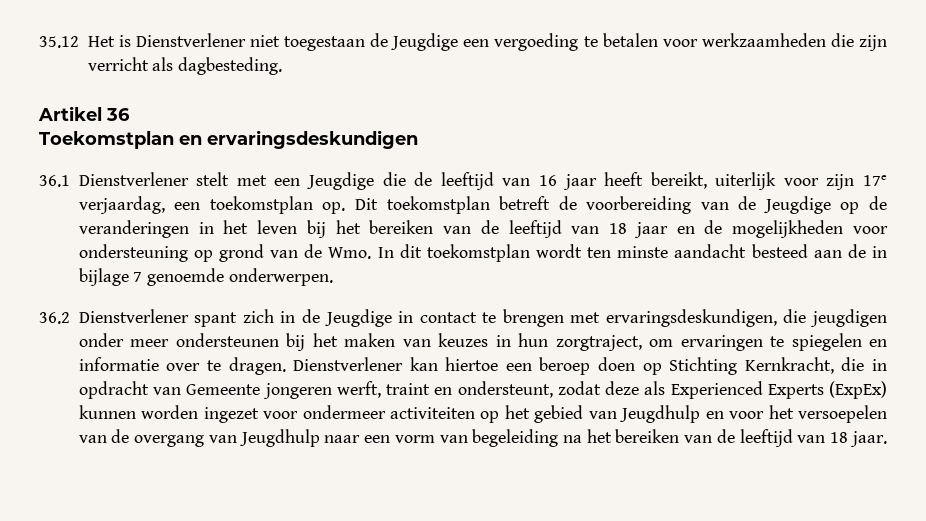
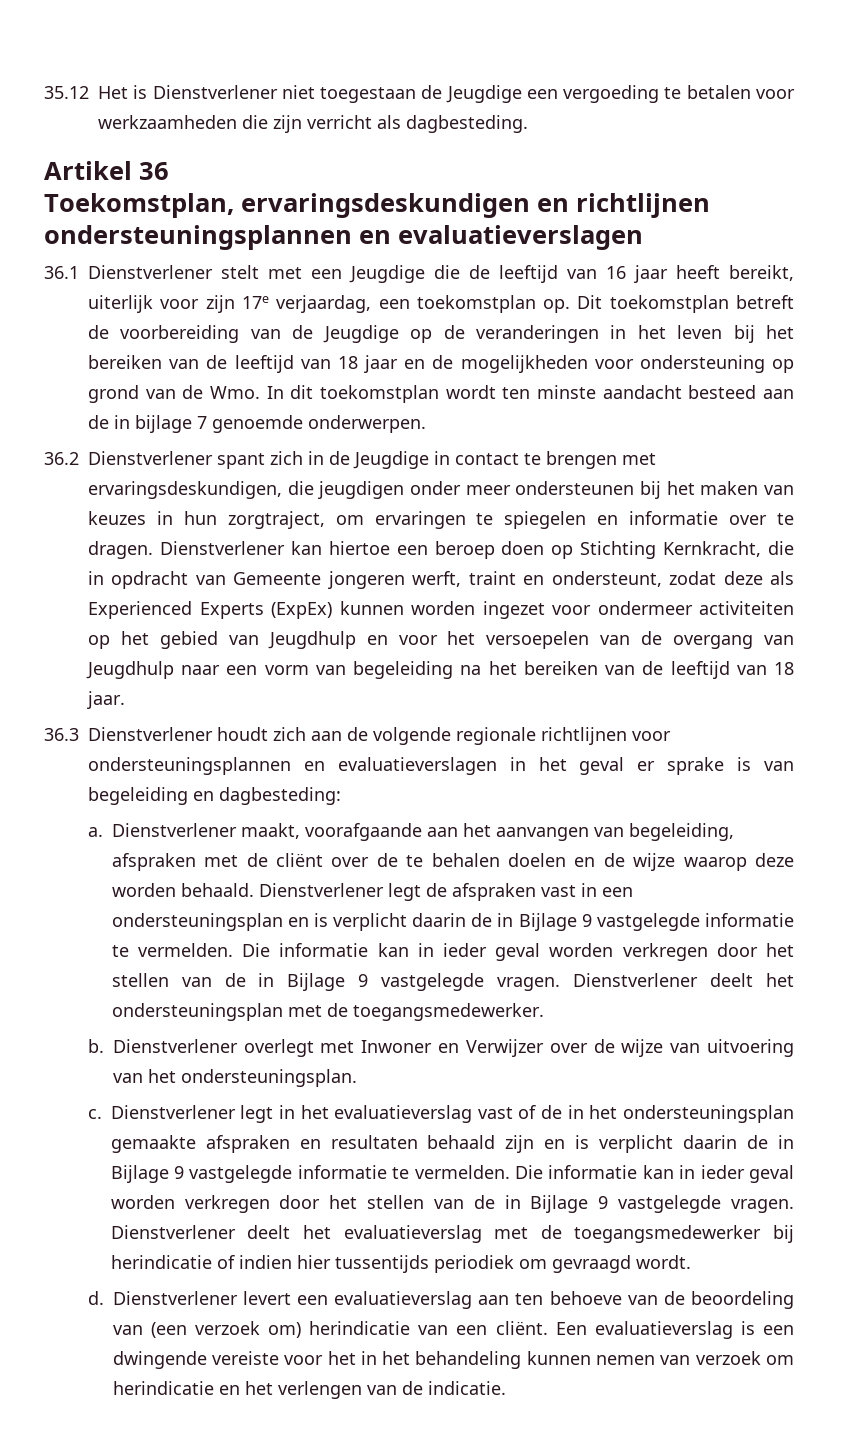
[39,130,418,149] Toekomstplan en ervaringsdeskundigen -> [44,193,710,218] [44,225,643,250] Toekomstplan, ervaringsdeskundigen en richtlijnen ondersteuningsplannen en evaluatieverslagen
(887, 439) none -> [44,727,671,745] [88,757,795,775] [88,787,341,805] [87,823,734,841] [111,853,795,871] [111,883,633,901] [111,913,794,931] [111,943,795,961] [111,973,794,991] [111,1003,544,1021] [87,1039,794,1057] [112,1069,357,1087] [87,1105,794,1123] [110,1135,794,1153] [110,1165,794,1183] [110,1195,795,1213] [110,1225,794,1243] [110,1255,691,1273] [87,1291,794,1309] [112,1321,794,1339] [112,1351,795,1369] [112,1381,506,1399] // 36.3 Dienstverlener houdt zich aan de volgende regionale richtlijnen voor ondersteuningsplannen en evaluatieverslagen in het geval er sprake is van begeleiding en dagbesteding: // a. Dienstverlener maakt, voorafgaande aan het aanvangen van begeleiding, afspraken met de cliënt over de te behalen doelen en de wijze waarop deze worden behaald. Dienstverlener legt de afspraken vast in een ondersteuningsplan en is verplicht daarin de in Bijlage 9 vastgelegde informatie te vermelden. Die informatie kan in ieder geval worden verkregen door het stellen van de in Bijlage 9 vastgelegde vragen. Dienstverlener deelt het ondersteuningsplan met de toegangsmedewerker. // b. Dienstverlener overlegt met Inwoner en Verwijzer over de wijze van uitvoering van het ondersteuningsplan. // c. Dienstverlener legt in het evaluatieverslag vast of de in het ondersteuningsplan gemaakte afspraken en resultaten behaald zijn en is verplicht daarin de in Bijlage 9 vastgelegde informatie te vermelden. Die informatie kan in ieder geval worden verkregen door het stellen van de in Bijlage 9 vastgelegde vragen. Dienstverlener deelt het evaluatieverslag met de toegangsmedewerker bij herindicatie of indien hier tussentijds periodiek om gevraagd wordt. // d. Dienstverlener levert een evaluatieverslag aan ten behoeve van de beoordeling van (een verzoek om) herindicatie van een cliënt. Een evaluatieverslag is een dwingende vereiste voor het in het behandeling kunnen nemen van verzoek om herindicatie en het verlengen van de indicatie.

